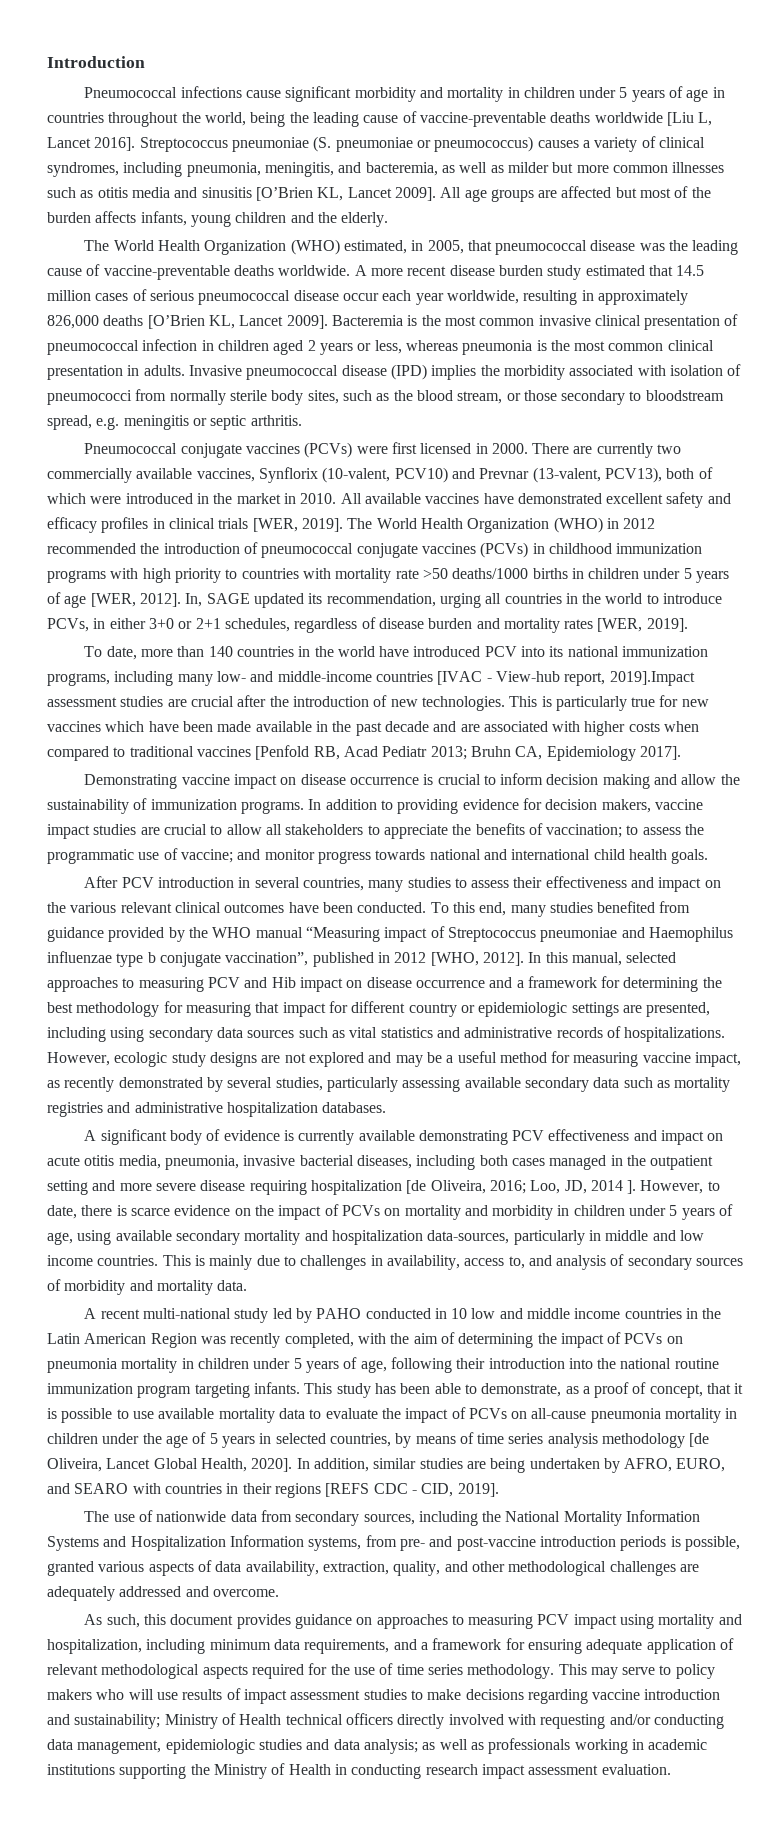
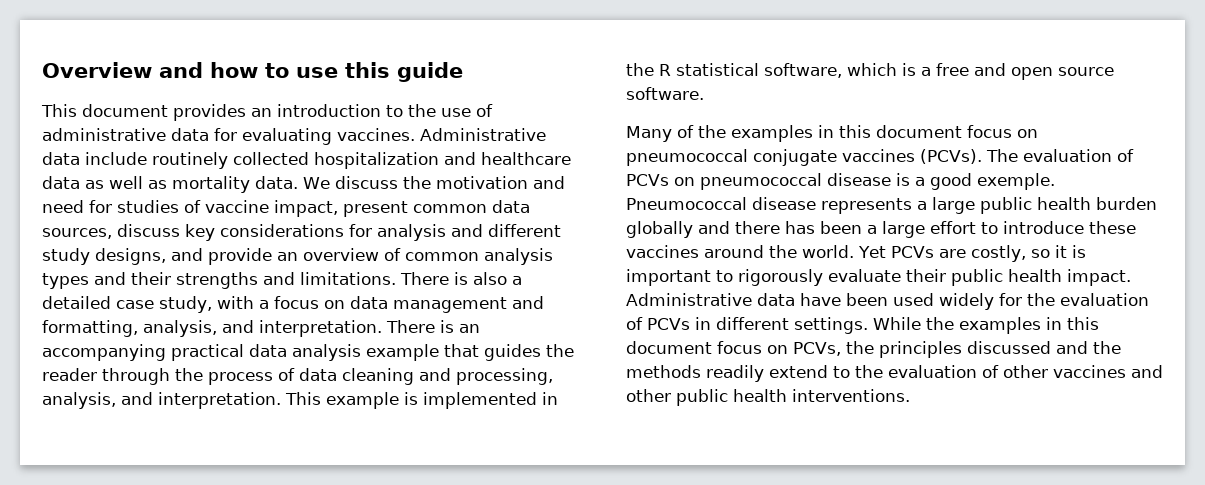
[47,56,145,68] [84,86,725,102] [47,111,713,127] [47,136,705,152] [47,162,725,177] [47,186,711,202] [47,211,389,227] [84,239,739,255] [47,264,705,280] [47,289,688,305] [47,314,739,330] [47,339,714,355] [47,364,742,380] [47,389,724,405] [47,415,302,430] [84,442,682,458] [47,467,713,483] [47,492,731,508] [47,517,656,533] [47,542,703,558] [47,568,730,583] [47,592,723,608] [47,617,688,633] [84,646,709,660] [47,671,695,686] [47,695,709,711] [47,721,700,736] [47,745,681,761] [84,773,740,789] [47,798,703,814] [47,823,705,839] [47,848,709,864] [84,876,721,892] [47,901,691,917] [47,926,733,942] [47,951,677,967] [47,976,722,992] [47,1001,711,1017] [47,1026,726,1042] [47,1051,742,1067] [47,1077,731,1092] [47,1102,387,1117] [84,1129,724,1145] [47,1155,714,1170] [47,1180,720,1195] [47,1204,734,1220] [47,1230,704,1245] [47,1254,744,1270] [47,1279,248,1295] [84,1308,722,1323] [47,1332,683,1348] [47,1357,719,1373] [47,1382,744,1398] [47,1407,738,1423] [47,1432,710,1448] [47,1458,726,1473] [47,1483,499,1498] [84,1510,701,1526] [47,1535,740,1551] [47,1560,699,1576] [47,1586,279,1601] [84,1614,742,1629] [47,1638,734,1654] [47,1663,715,1679] [47,1688,721,1704] [47,1713,724,1729] [47,1738,708,1754] [47,1763,671,1779] Introduction // Pneumococcal infections cause significant morbidity and mortality in children under 5 years of age in countries throughout the world, being the leading cause of vaccine-preventable deaths worldwide [Liu L, Lancet 2016]. Streptococcus pneumoniae (S. pneumoniae or pneumococcus) causes a variety of clinical syndromes, including pneumonia, meningitis, and bacteremia, as well as milder but more common illnesses such as otitis media and sinusitis [O’Brien KL, Lancet 2009]. All age groups are affected but most of the burden affects infants, young children and the elderly. // The World Health Organization (WHO) estimated, in 2005, that pneumococcal disease was the leading cause of vaccine-preventable deaths worldwide. A more recent disease burden study estimated that 14.5 million cases of serious pneumococcal disease occur each year worldwide, resulting in approximately 826,000 deaths [O’Brien KL, Lancet 2009]. Bacteremia is the most common invasive clinical presentation of pneumococcal infection in children aged 2 years or less, whereas pneumonia is the most common clinical presentation in adults. Invasive pneumococcal disease (IPD) implies the morbidity associated with isolation of pneumococci from normally sterile body sites, such as the blood stream, or those secondary to bloodstream spread, e.g. meningitis or septic arthritis. // Pneumococcal conjugate vaccines (PCVs) were first licensed in 2000. There are currently two commercially available vaccines, Synflorix (10-valent, PCV10) and Prevnar (13-valent, PCV13), both of which were introduced in the market in 2010. All available vaccines have demonstrated excellent safety and efficacy profiles in clinical trials [WER, 2019]. The World Health Organization (WHO) in 2012 recommended the introduction of pneumococcal conjugate vaccines (PCVs) in childhood immunization programs with high priority to countries with mortality rate >50 deaths/1000 births in children under 5 years of age [WER, 2012]. In, SAGE updated its recommendation, urging all countries in the world to introduce PCVs, in either 3+0 or 2+1 schedules, regardless of disease burden and mortality rates [WER, 2019]. // To date, more than 140 countries in the world have introduced PCV into its national immunization programs, including many low- and middle-income countries [IVAC - View-hub report, 2019].Impact assessment studies are crucial after the introduction of new technologies. This is particularly true for new vaccines which have been made available in the past decade and are associated with higher costs when compared to traditional vaccines [Penfold RB, Acad Pediatr 2013; Bruhn CA, Epidemiology 2017]. // Demonstrating vaccine impact on disease occurrence is crucial to inform decision making and allow the sustainability of immunization programs. In addition to providing evidence for decision makers, vaccine impact studies are crucial to allow all stakeholders to appreciate the benefits of vaccination; to assess the programmatic use of vaccine; and monitor progress towards national and international child health goals. // After PCV introduction in several countries, many studies to assess their effectiveness and impact on the various relevant clinical outcomes have been conducted. To this end, many studies benefited from guidance provided by the WHO manual “Measuring impact of Streptococcus pneumoniae and Haemophilus influenzae type b conjugate vaccination”, published in 2012 [WHO, 2012]. In this manual, selected approaches to measuring PCV and Hib impact on disease occurrence and a framework for determining the best methodology for measuring that impact for different country or epidemiologic settings are presented, including using secondary data sources such as vital statistics and administrative records of hospitalizations. However, ecologic study designs are not explored and may be a useful method for measuring vaccine impact, as recently demonstrated by several studies, particularly assessing available secondary data such as mortality registries and administrative hospitalization databases. // A significant body of evidence is currently available demonstrating PCV effectiveness and impact on acute otitis media, pneumonia, invasive bacterial diseases, including both cases managed in the outpatient setting and more severe disease requiring hospitalization [de Oliveira, 2016; Loo, JD, 2014 ]. However, to date, there is scarce evidence on the impact of PCVs on mortality and morbidity in children under 5 years of age, using available secondary mortality and hospitalization data-sources, particularly in middle and low income countries. This is mainly due to challenges in availability, access to, and analysis of secondary sources of morbidity and mortality data. // A recent multi-national study led by PAHO conducted in 10 low and middle income countries in the Latin American Region was recently completed, with the aim of determining the impact of PCVs on pneumonia mortality in children under 5 years of age, following their introduction into the national routine immunization program targeting infants. This study has been able to demonstrate, as a proof of concept, that it is possible to use available mortality data to evaluate the impact of PCVs on all-cause pneumonia mortality in children under the age of 5 years in selected countries, by means of time series analysis methodology [de Oliveira, Lancet Global Health, 2020]. In addition, similar studies are being undertaken by AFRO, EURO, and SEARO with countries in their regions [REFS CDC - CID, 2019]. // The use of nationwide data from secondary sources, including the National Mortality Information Systems and Hospitalization Information systems, from pre- and post-vaccine introduction periods is possible, granted various aspects of data availability, extraction, quality, and other methodological challenges are adequately addressed and overcome. // As such, this document provides guidance on approaches to measuring PCV impact using mortality and hospitalization, including minimum data requirements, and a framework for ensuring adequate application of relevant methodological aspects required for the use of time series methodology. This may serve to policy makers who will use results of impact assessment studies to make decisions regarding vaccine introduction and sustainability; Ministry of Health technical officers directly involved with requesting and/or conducting data management, epidemiologic studies and data analysis; as well as professionals working in academic institutions supporting the Ministry of Health in conducting research impact assessment evaluation. -> [42,62,463,82] [41,104,493,121] [42,128,546,145] [42,152,571,169] [42,176,565,193] [42,200,530,217] [42,224,561,241] [42,248,553,265] [42,272,522,289] [42,296,544,313] [42,320,480,337] [42,344,574,361] [42,368,553,385] [42,392,558,409] [626,63,1114,80] [626,87,704,100] [626,125,1038,142] [626,149,1134,166] [626,173,1055,190] [626,197,1157,214] [626,221,1136,238] [626,245,1086,262] [626,269,1131,286] [626,293,1149,310] [626,317,1099,334] [626,341,1121,358] [626,365,1163,382] [626,389,910,406] Overview and how to use this guide // This document provides an introduction to the use of administrative data for evaluating vaccines. Administrative data include routinely collected hospitalization and healthcare data as well as mortality data. We discuss the motivation and need for studies of vaccine impact, present common data sources, discuss key considerations for analysis and different study designs, and provide an overview of common analysis types and their strengths and limitations. There is also a detailed case study, with a focus on data management and formatting, analysis, and interpretation. There is an accompanying practical data analysis example that guides the reader through the process of data cleaning and processing, analysis, and interpretation. This example is implemented in the R statistical software, which is a free and open source software. // Many of the examples in this document focus on pneumococcal conjugate vaccines (PCVs). The evaluation of PCVs on pneumococcal disease is a good exemple. Pneumococcal disease represents a large public health burden globally and there has been a large effort to introduce these vaccines around the world. Yet PCVs are costly, so it is important to rigorously evaluate their public health impact. Administrative data have been used widely for the evaluation of PCVs in different settings. While the examples in this document focus on PCVs, the principles discussed and the methods readily extend to the evaluation of other vaccines and other public health interventions.

